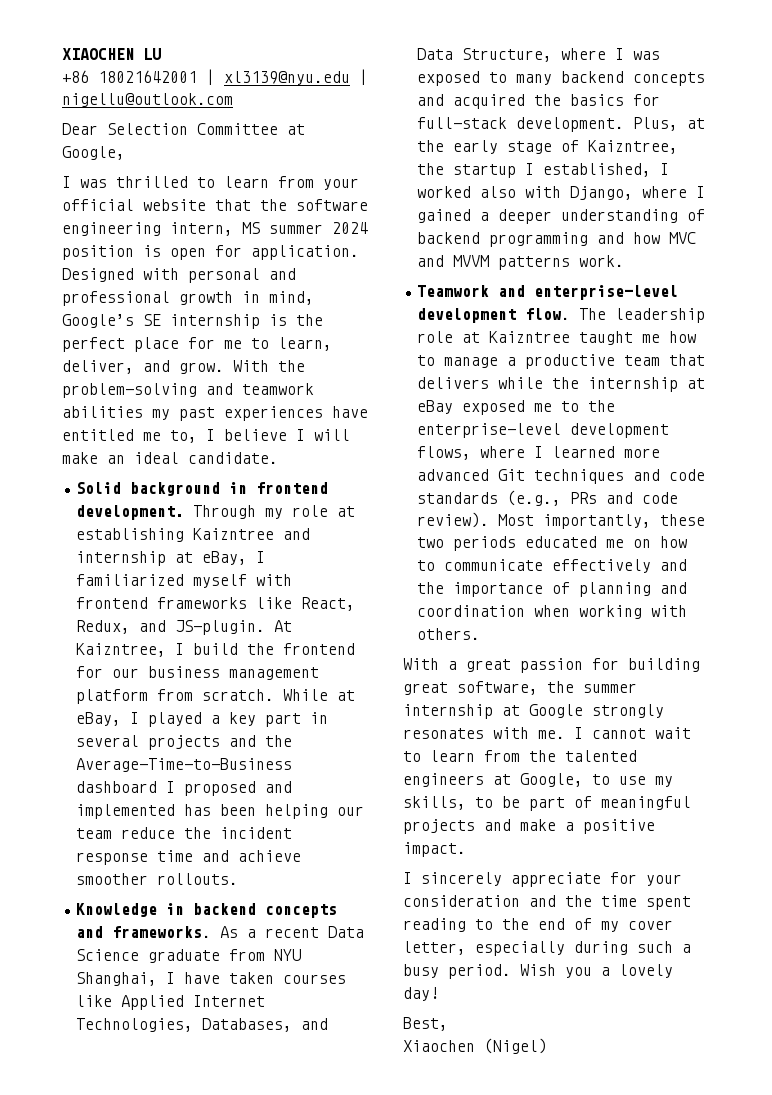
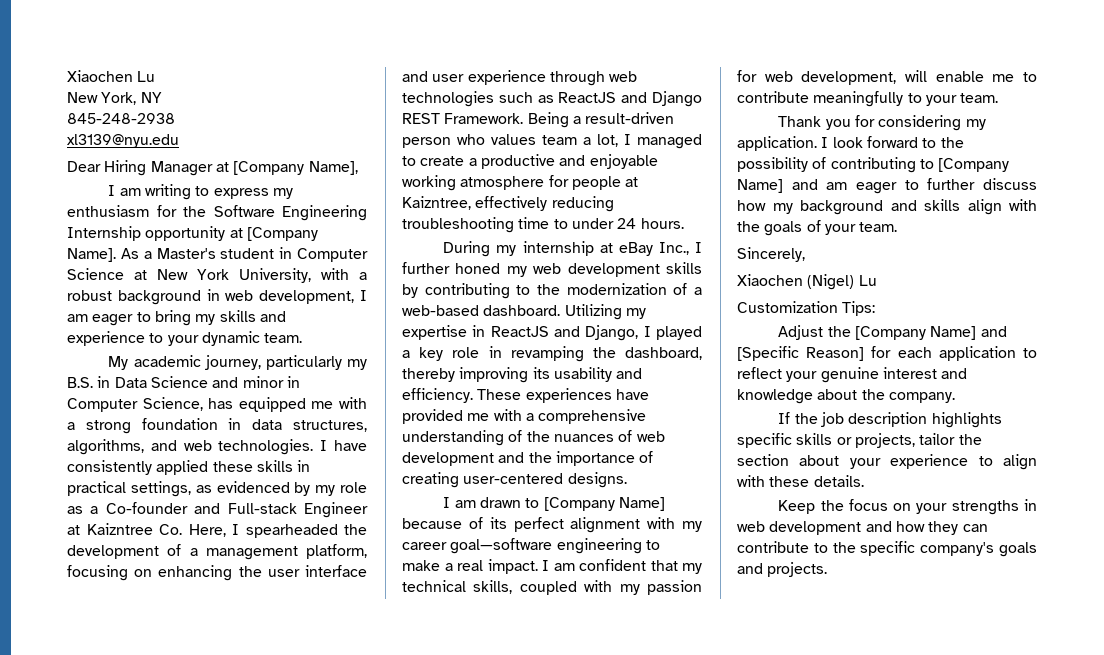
[62,48,161,60] [62,69,215,85] XIAOCHEN LU // +86 18021642001 | -> [67,70,156,82] [67,92,162,105] [67,113,175,124] Xiaochen Lu // New York, NY // 845-248-2938 //
[359,69,368,85] [62,93,233,107] | nigellu@outlook.com -> (179, 141) none
[107,123,305,135] [62,146,125,160] [62,176,359,190] [62,199,368,211] [62,222,368,236] [62,245,359,260] [62,268,296,283] [62,291,314,306] [62,314,323,329] [62,337,332,352] [62,360,305,374] [62,383,314,398] [62,406,368,421] [62,429,350,443] [62,452,278,464] [76,482,329,496] [76,505,356,520] [76,528,311,542] [76,551,266,566] [76,574,293,588] [76,597,356,611] [76,620,293,635] [76,643,356,657] [76,666,320,680] [76,689,356,704] [76,712,329,727] [76,735,293,750] [76,758,293,772] [76,781,293,796] [76,804,365,819] [76,827,293,839] [76,850,302,865] [76,873,239,885] [76,903,338,918] [76,926,365,938] [76,949,302,963] [76,972,347,986] [76,995,266,1010] [76,1018,329,1032] [417,48,661,62] [417,71,706,86] [417,94,661,109] [417,117,706,132] [417,140,679,154] [417,163,670,178] [417,186,706,200] [417,209,706,224] [417,232,697,247] [417,255,625,270] [417,285,679,300] [417,308,706,323] [417,331,697,345] [417,354,706,369] [417,377,706,392] [417,400,616,415] [417,423,670,438] [417,446,661,460] [417,469,706,484] [417,490,679,506] [417,512,706,529] [417,536,688,551] [417,559,688,573] [417,582,688,597] [417,605,688,619] [417,628,481,640] [403,658,700,673] [403,681,637,695] [403,704,664,719] [403,727,691,739] [403,750,637,762] [403,773,673,787] [403,796,691,811] [403,819,655,834] [403,842,466,857] [403,872,682,887] [403,895,691,910] [403,918,673,932] [403,941,691,956] [403,964,673,979] [403,987,439,1001] [403,1017,448,1031] [403,1038,547,1054] Selection Committee at Google, // I was thrilled to learn from your official website that the software engineering intern, MS summer 2024 position is open for application. Designed with personal and professional growth in mind, Google’s SE internship is the perfect place for me to learn, deliver, and grow. With the problem-solving and teamwork abilities my past experiences have entitled me to, I believe I will make an ideal candidate. // Solid background in frontend development. Through my role at establishing Kaizntree and internship at eBay, I familiarized myself with frontend frameworks like React, Redux, and JS-plugin. At Kaizntree, I build the frontend for our business management platform from scratch. While at eBay, I played a key part in several projects and the Average-Time-to-Business dashboard I proposed and implemented has been helping our team reduce the incident response time and achieve smoother rollouts. // Knowledge in backend concepts and frameworks. As a recent Data Science graduate from NYU Shanghai, I have taken courses like Applied Internet Technologies, Databases, and Data Structure, where I was exposed to many backend concepts and acquired the basics for full-stack development. Plus, at the early stage of Kaizntree, the startup I established, I worked also with Django, where I gained a deeper understanding of backend programming and how MVC and MVVM patterns work. // Teamwork and enterprise-level development flow. The leadership role at Kaizntree taught me how to manage a productive team that delivers while the internship at eBay exposed me to the enterprise-level development flows, where I learned more advanced Git techniques and code standards (e.g., PRs and code review). Most importantly, these two periods educated me on how to communicate effectively and the importance of planning and coordination when working with others. // With a great passion for building great software, the summer internship at Google strongly resonates with me. I cannot wait to learn from the talented engineers at Google, to use my skills, to be part of meaningful projects and make a positive impact. // I sincerely appreciate for your consideration and the time spent reading to the end of my cover letter, especially during such a busy period. Wish you a lovely day! // Best, // Xiaochen (Nigel) -> [104,160,358,176] [108,184,293,200] [67,205,367,221] [67,226,318,241] [67,247,368,262] [67,268,367,283] [67,289,368,305] [67,310,286,326] [67,331,303,346] [108,355,368,370] [67,376,300,388] [67,397,367,412] [67,418,368,434] [67,439,367,455] [67,460,311,475] [67,481,368,497] [67,502,368,518] [67,523,367,538] [67,544,367,560] [67,565,368,581] [402,70,638,86] [402,91,702,107] [402,112,675,128] [402,134,702,149] [402,154,658,169] [402,175,639,191] [402,196,614,212] [402,217,684,233] [443,241,702,257] [402,262,702,277] [402,283,703,299] [402,304,646,320] [402,325,702,341] [402,346,702,362] [402,367,643,383] [402,388,649,403] [402,409,647,424] [402,430,665,446] [402,451,654,466] [402,472,627,488] [443,497,665,511] [402,517,702,533] [402,538,660,554] [402,559,702,574] [402,580,702,595] [737,70,1037,85] [737,91,999,107] [778,115,986,131] [737,136,964,151] [737,157,1010,173] [737,178,1037,194] [737,199,1037,215] [737,220,898,236] [737,247,805,262] [737,274,877,290] [737,301,876,316] [778,325,1007,340] [737,346,1037,361] [737,367,968,383] [737,389,955,404] [778,412,1002,428] [737,433,982,448] [737,454,1037,470] [737,475,864,487] [778,499,1037,515] [737,521,988,535] [737,541,1037,557] [737,562,828,577] Hiring Manager at [Company Name], // I am writing to express my enthusiasm for the Software Engineering Internship opportunity at [Company Name]. As a Master's student in Computer Science at New York University, with a robust background in web development, I am eager to bring my skills and experience to your dynamic team. // My academic journey, particularly my B.S. in Data Science and minor in Computer Science, has equipped me with a strong foundation in data structures, algorithms, and web technologies. I have consistently applied these skills in practical settings, as evidenced by my role as a Co-founder and Full-stack Engineer at Kaizntree Co. Here, I spearheaded the development of a management platform, focusing on enhancing the user interface and user experience through web technologies such as ReactJS and Django REST Framework. Being a result-driven person who values team a lot, I managed to create a productive and enjoyable working atmosphere for people at Kaizntree, effectively reducing troubleshooting time to under 24 hours. // During my internship at eBay Inc., I further honed my web development skills by contributing to the modernization of a web-based dashboard. Utilizing my expertise in ReactJS and Django, I played a key role in revamping the dashboard, thereby improving its usability and efficiency. These experiences have provided me with a comprehensive understanding of the nuances of web development and the importance of creating user-centered designs. // I am drawn to [Company Name] because of its perfect alignment with my career goal—software engineering to make a real impact. I am confident that my technical skills, coupled with my passion for web development, will enable me to contribute meaningfully to your team. // Thank you for considering my application. I look forward to the possibility of contributing to [Company Name] and am eager to further discuss how my background and skills align with the goals of your team. // Sincerely, // Xiaochen (Nigel) Lu // Customization Tips: // Adjust the [Company Name] and [Specific Reason] for each application to reflect your genuine interest and knowledge about the company. // If the job description highlights specific skills or projects, tailor the section about your experience to align with these details. // Keep the focus on your strengths in web development and how they can contribute to the specific company's goals and projects.

